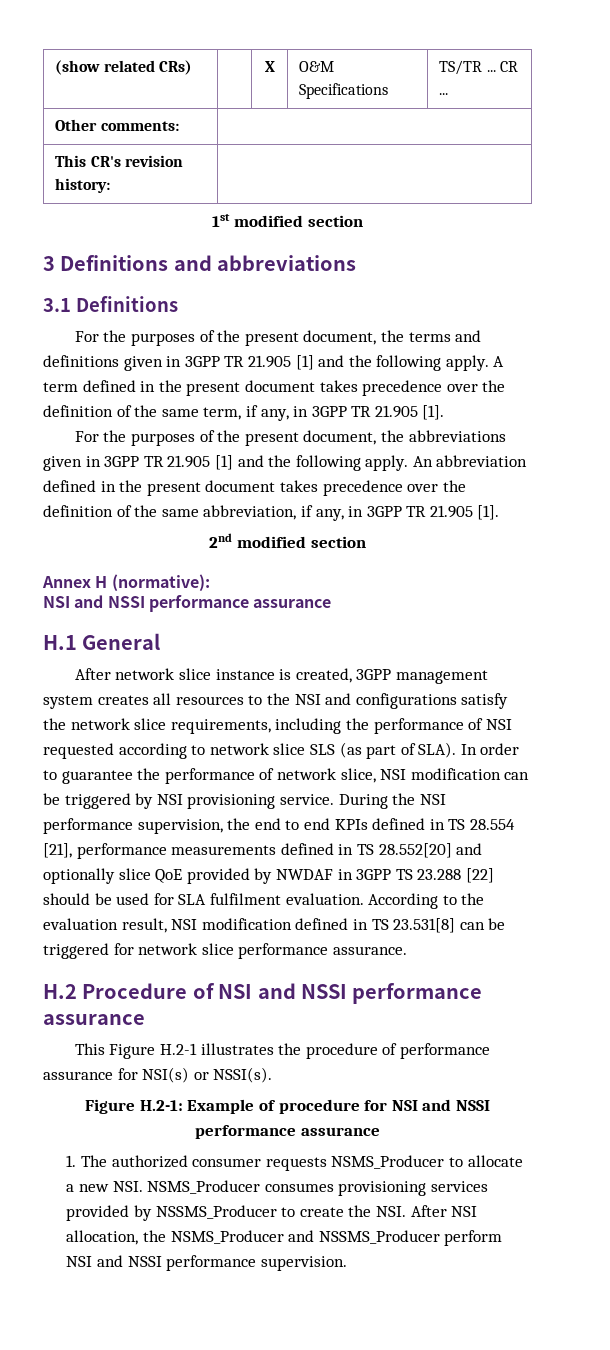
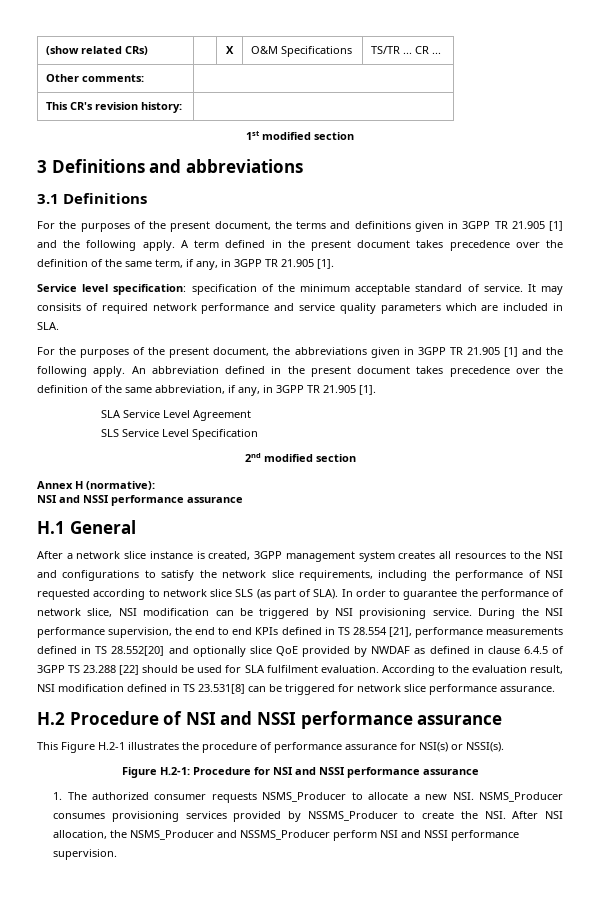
(445, 412) none -> [37,284,563,295] [37,303,563,314] [37,322,59,330] // Service level specification: specification of the minimum acceptable standard of service. It may consisits of required network performance and service quality parameters which are included in SLA.
(500, 512) none -> [101,410,252,421] [101,429,259,440] // SLA Service Level Agreement // SLS Service Level Specification
(111, 674) none -> [66,553,73,559] a
(457, 701) none -> [144,570,156,578] to
[337,869,353,880] in -> [414,646,564,654] as defined in clause 6.4.5 of
[187,1099,360,1114] Example of procedure -> [192,767,251,775] Procedure

